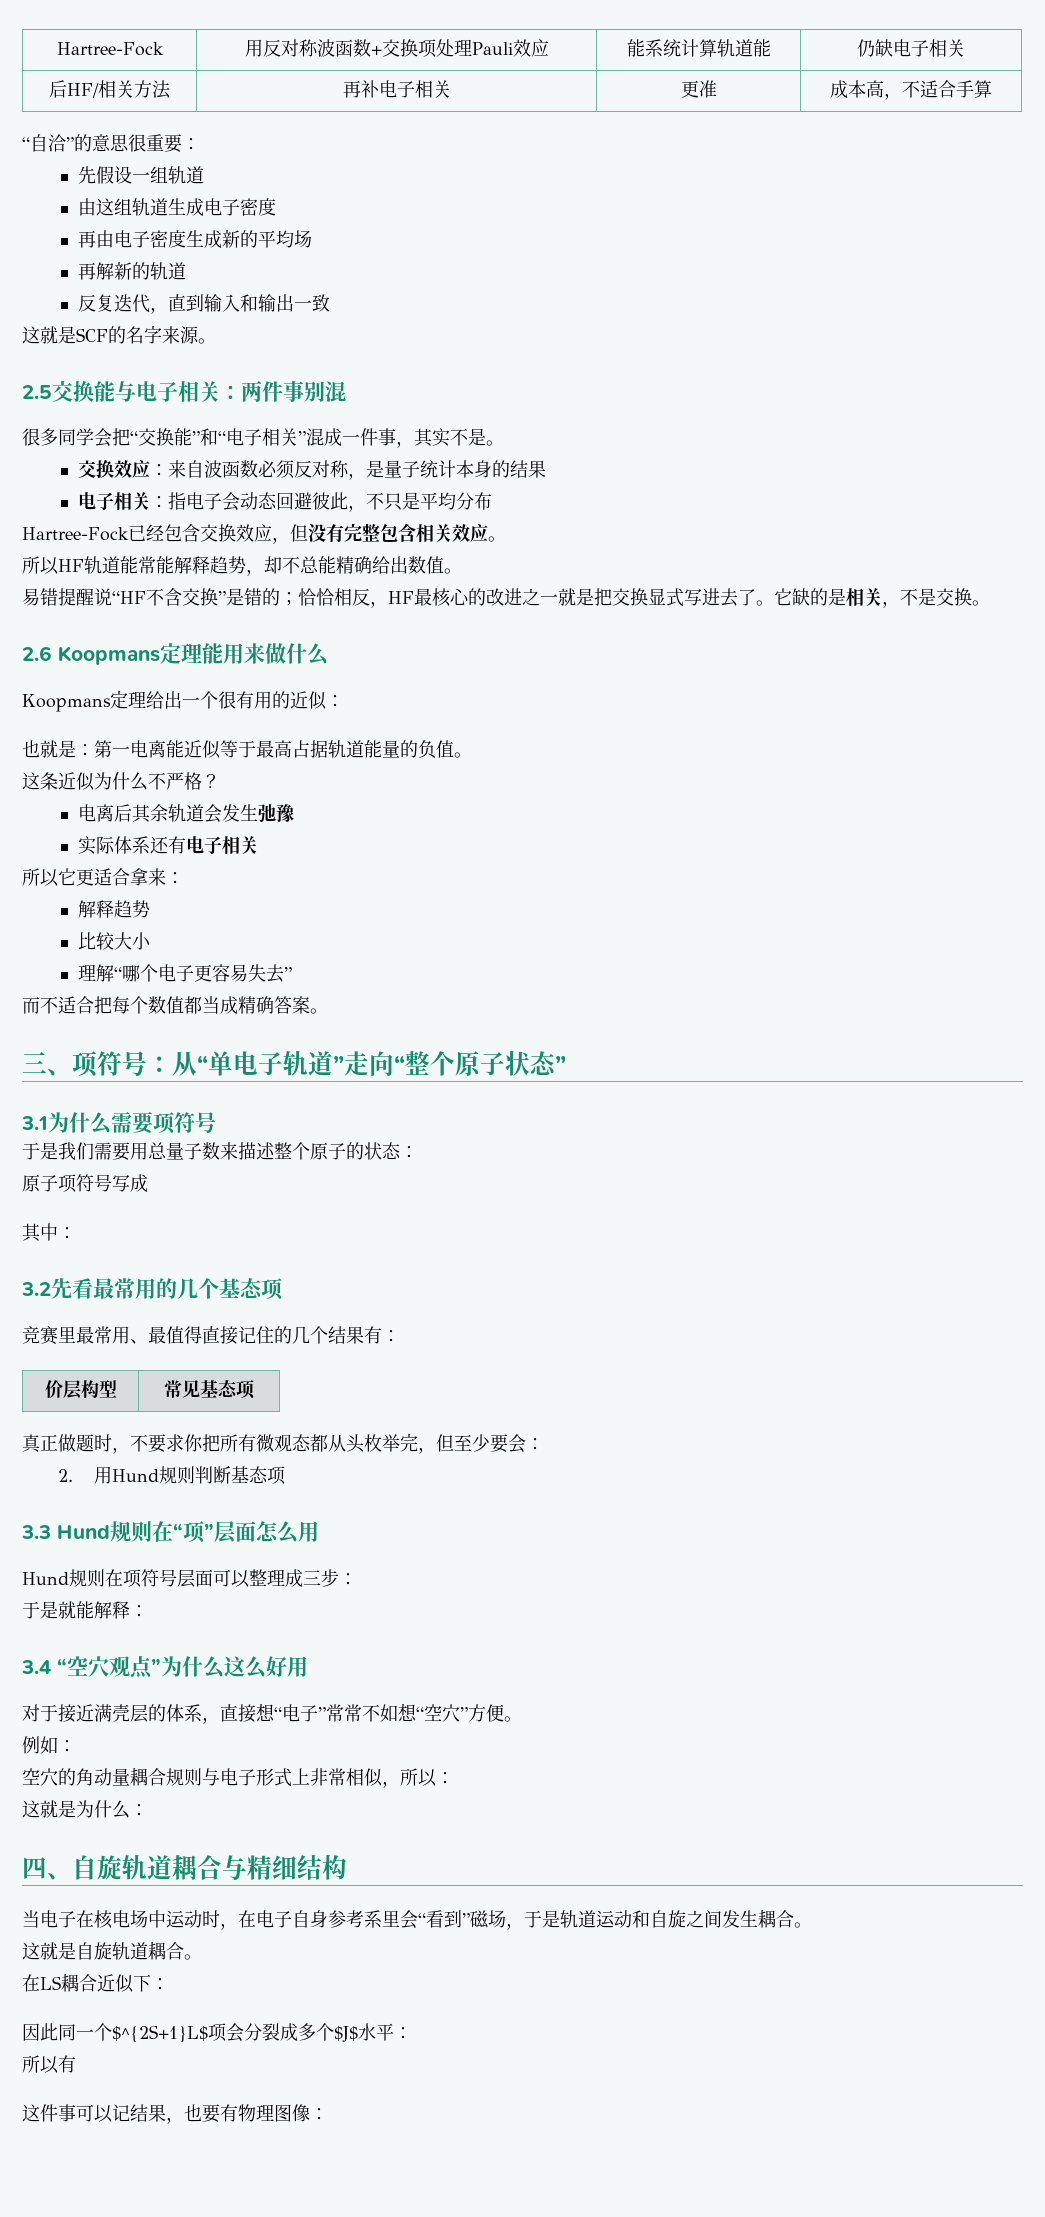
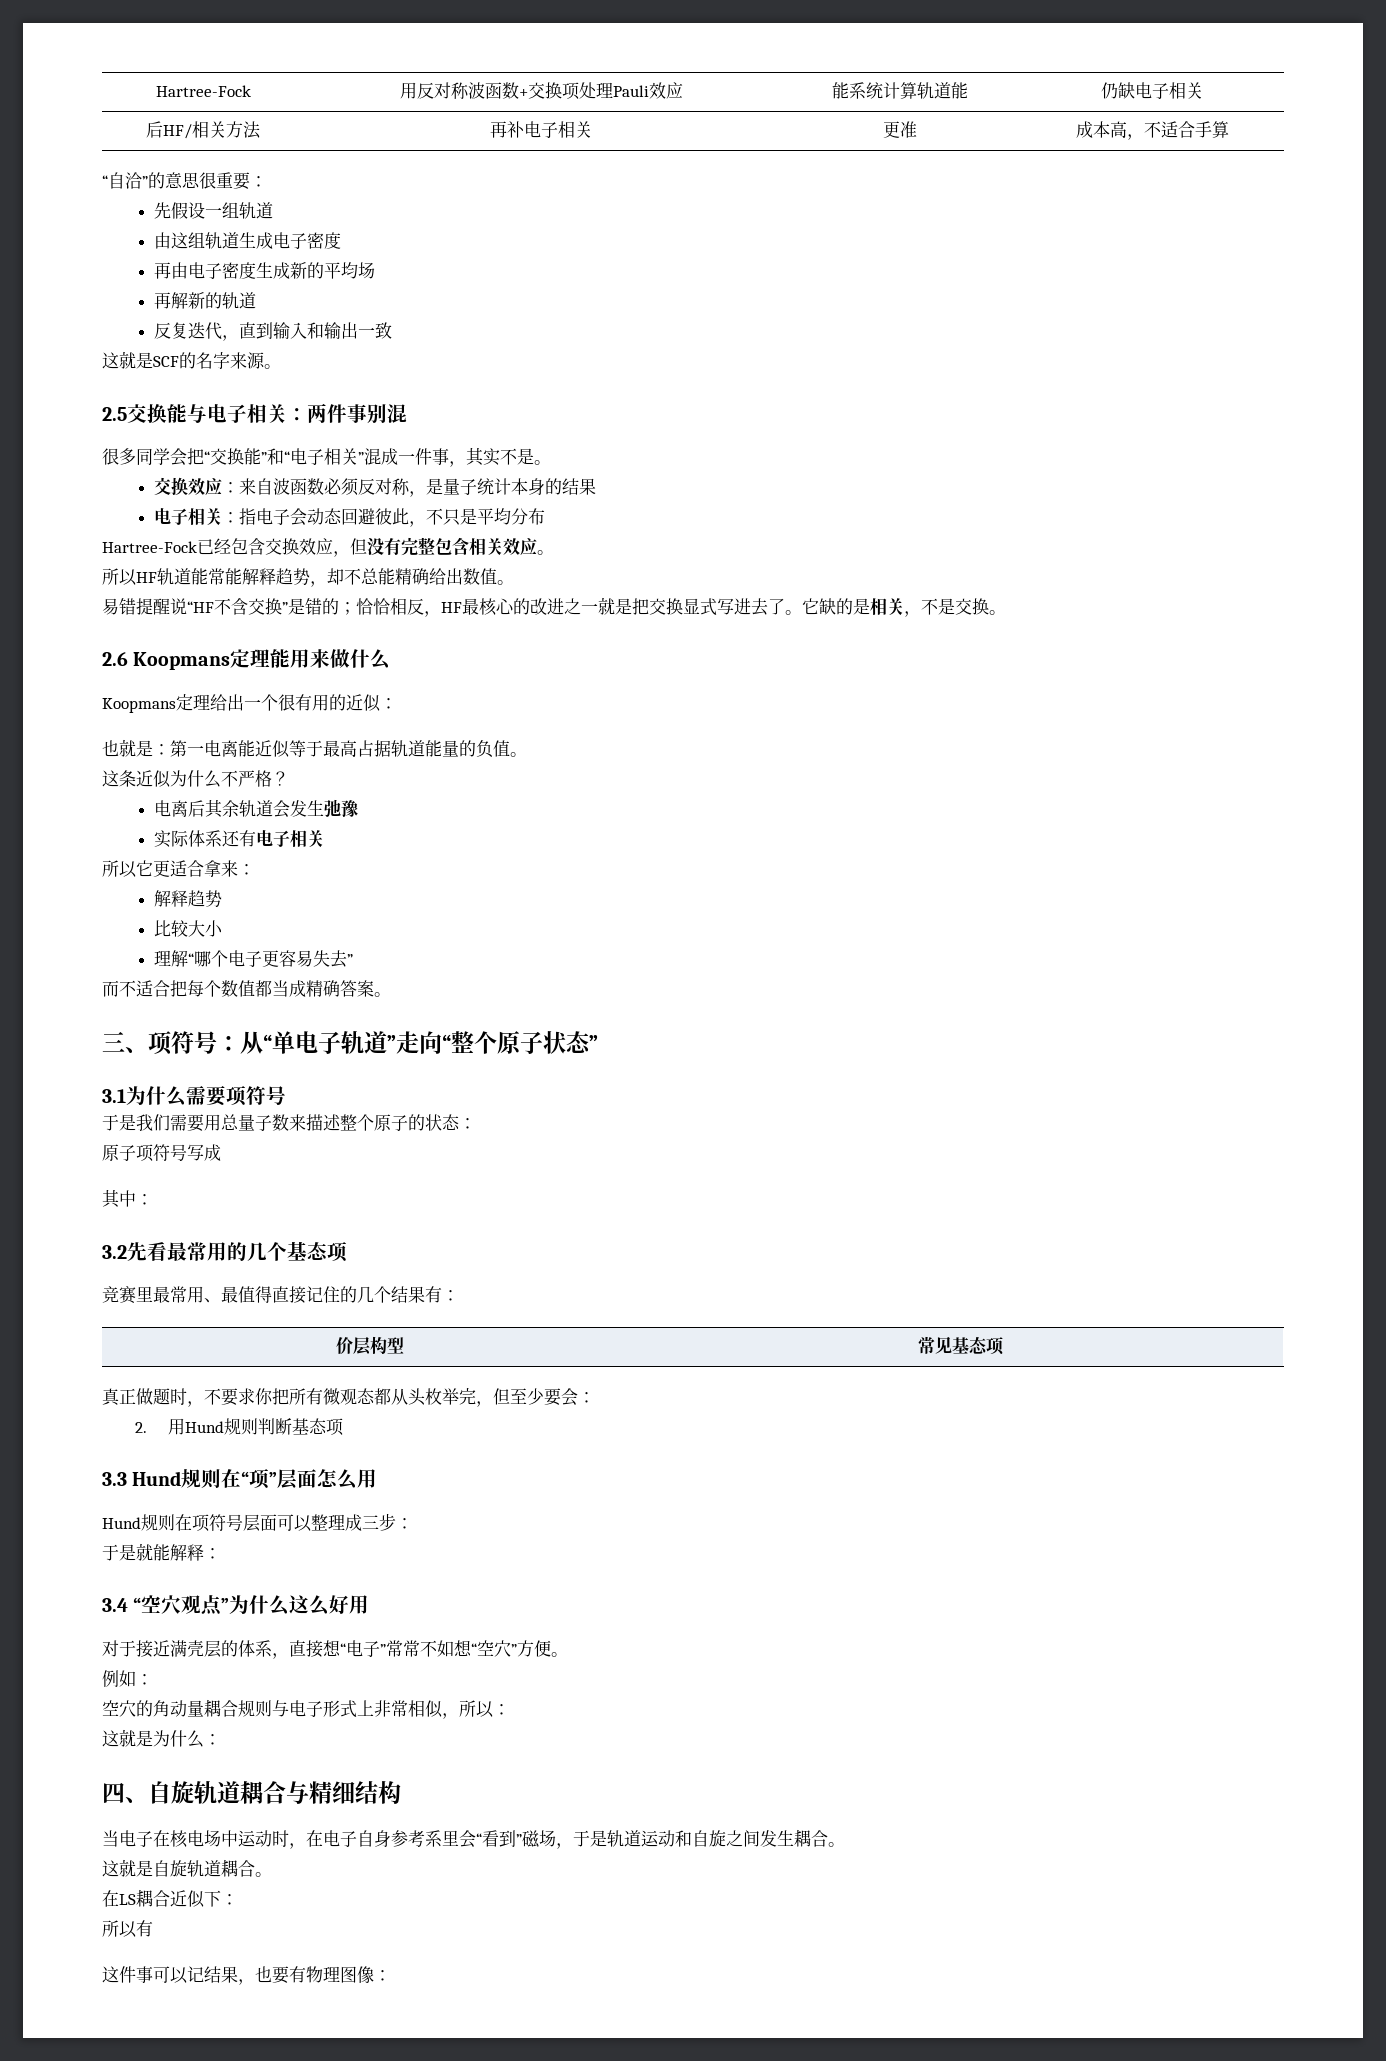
[22,2023,412,2043] // 因此同一个$^{2S+1}L$项会分裂成多个$J$水平： -> (238, 1899) none

